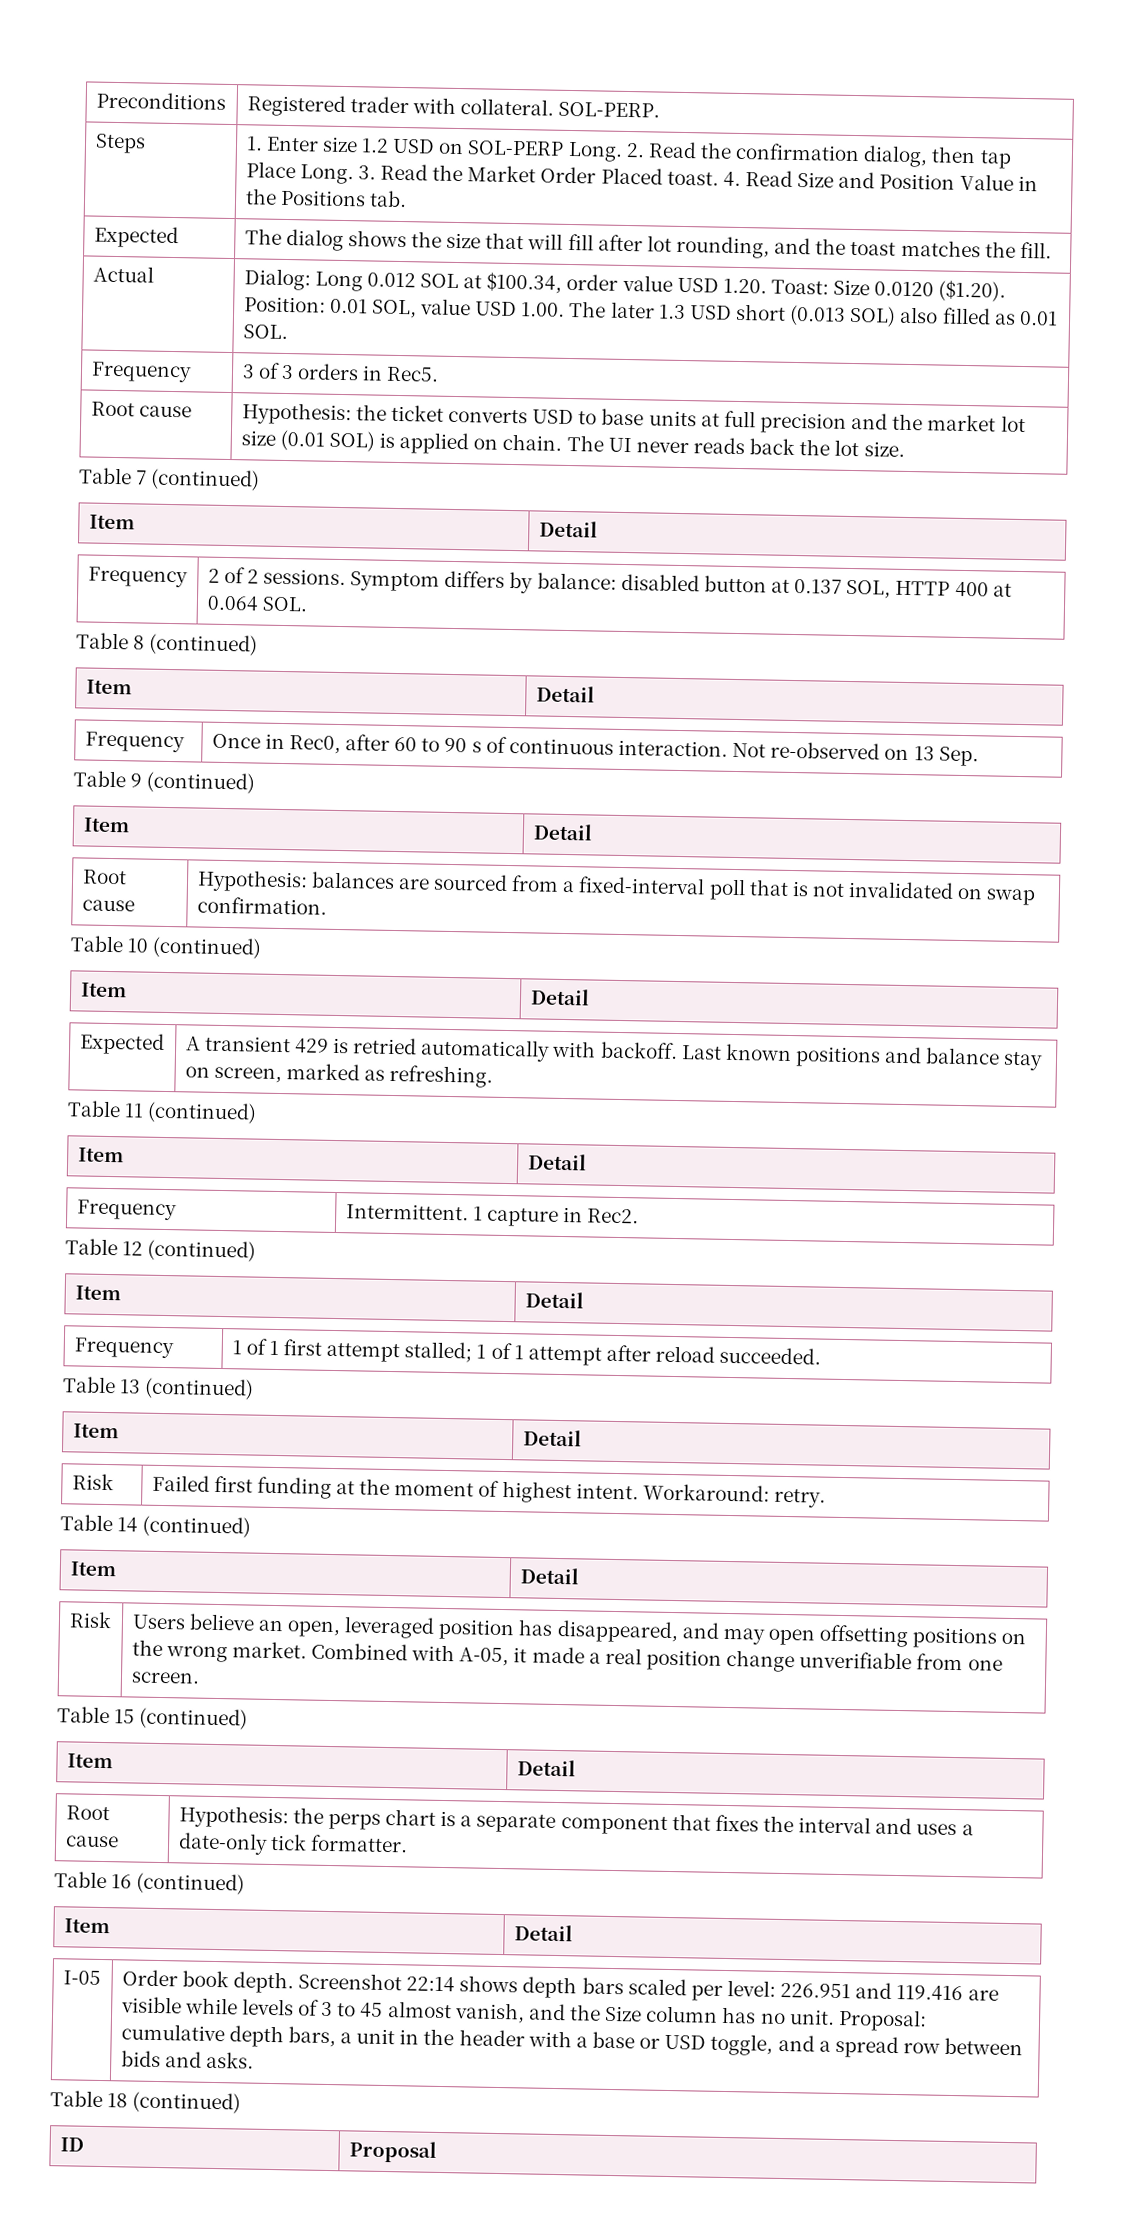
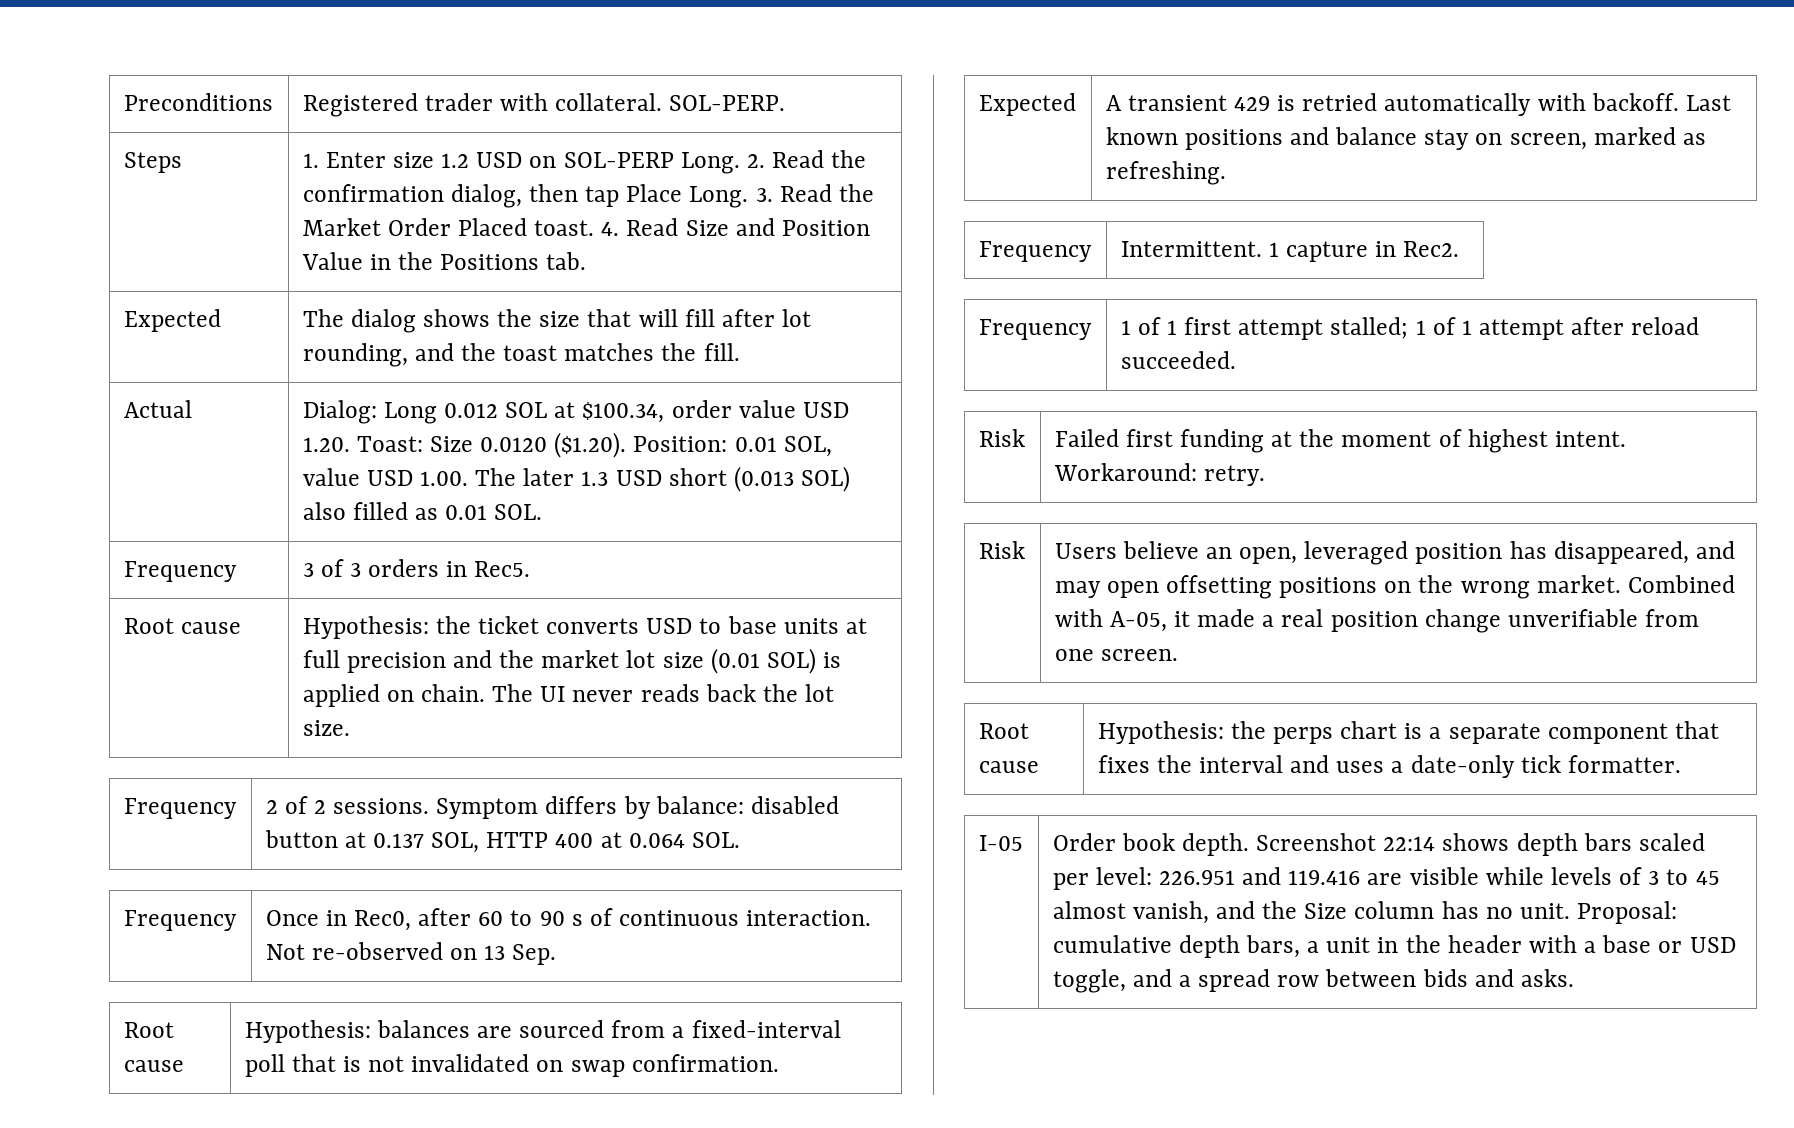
[79,467,261,491] [88,514,135,530] [538,520,598,538] // Table 7 (continued) // Item | Detail -> (350, 728) none
[76,632,259,656] [85,679,132,695] [535,685,595,703] // Table 8 (continued) // Item | Detail -> (740, 840) none
[73,770,256,794] [82,817,130,833] [532,823,593,841] // Table 9 (continued) // Item | Detail -> (557, 954) none
[70,935,263,959] [79,982,127,998] [529,988,590,1006] // Table 10 (continued) // Item | Detail -> (779, 1063) none
[67,1100,258,1124] [77,1147,124,1163] [527,1153,587,1171] // Table 11 (continued) // Item | Detail -> (1226, 173) none
[65,1238,257,1262] [74,1285,121,1301] [524,1291,584,1309] // Table 12 (continued) // Item | Detail -> (1460, 249) none
[63,1376,255,1400] [72,1423,119,1439] [522,1429,582,1447] // Table 13 (continued) // Item | Detail -> (1236, 360) none
[60,1514,252,1538] [69,1561,117,1577] [519,1567,579,1585] // Table 14 (continued) // Item | Detail -> (1265, 475) none
[57,1706,249,1730] [66,1753,113,1769] [516,1759,576,1777] // Table 15 (continued) // Item | Detail -> (1178, 655) none
[54,1871,246,1895] [63,1918,110,1934] [513,1924,573,1942] // Table 16 (continued) // Item | Detail -> (1681, 764) none
[50,2090,242,2114] [59,2137,84,2152] [348,2140,437,2163] // Table 18 (continued) // ID | Proposal -> (1574, 978) none

